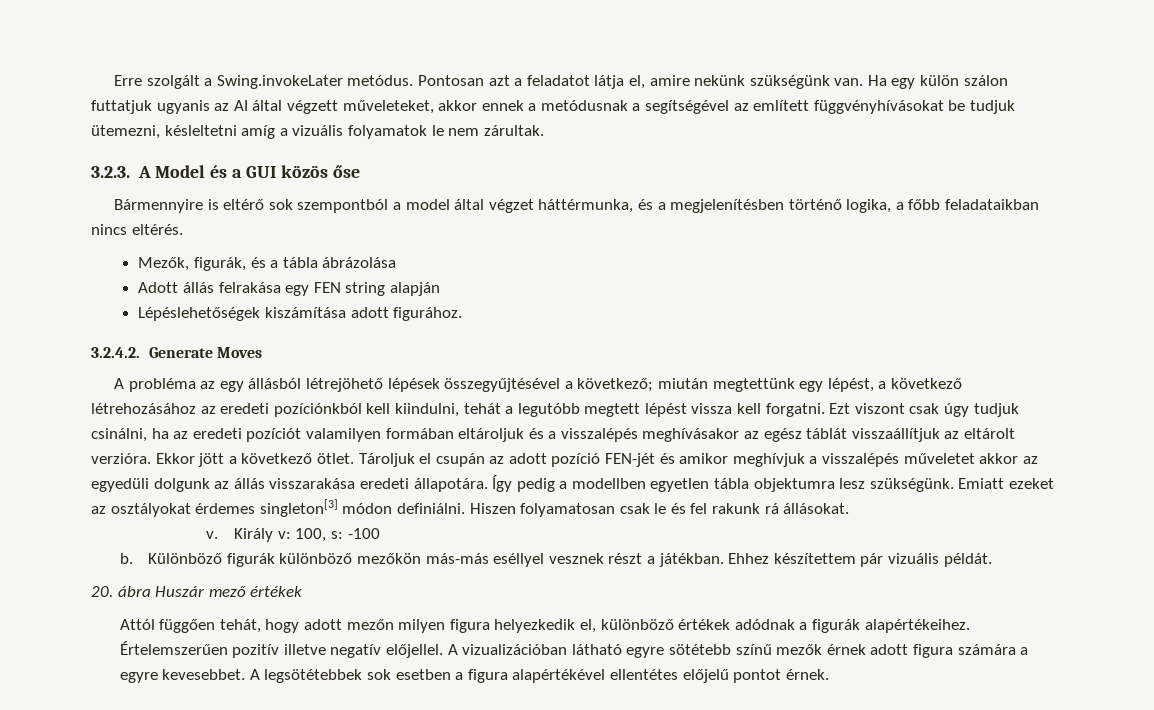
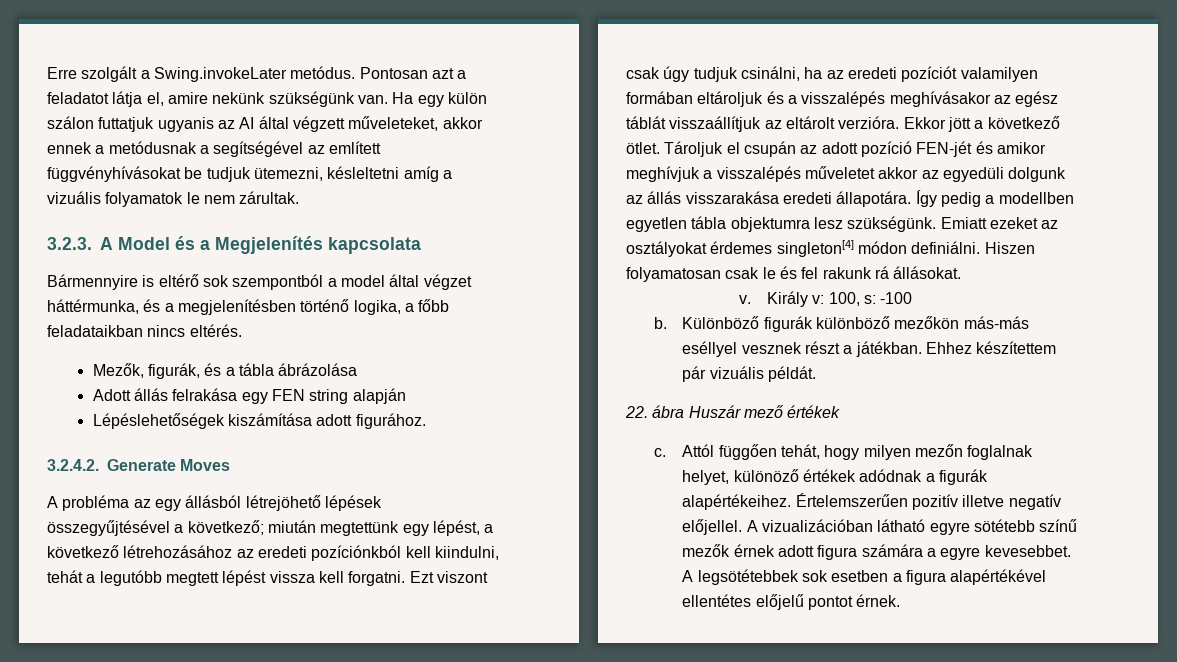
[245,165,360,178] GUI közös őse -> [215,236,421,254] Megjelenítés kapcsolata
[259,499,338,517] singleton[3] -> [776,240,854,257] singleton[4]
[91,586,113,597] 20. -> [625,406,648,418] 22.
(303, 591) none -> [654,448,667,457] c.
[304,619,674,633] adott mezőn milyen figura helyezkedik el, különböző -> [863,444,1034,460] [682,469,799,485] milyen mezőn foglalnak helyet, különöző

